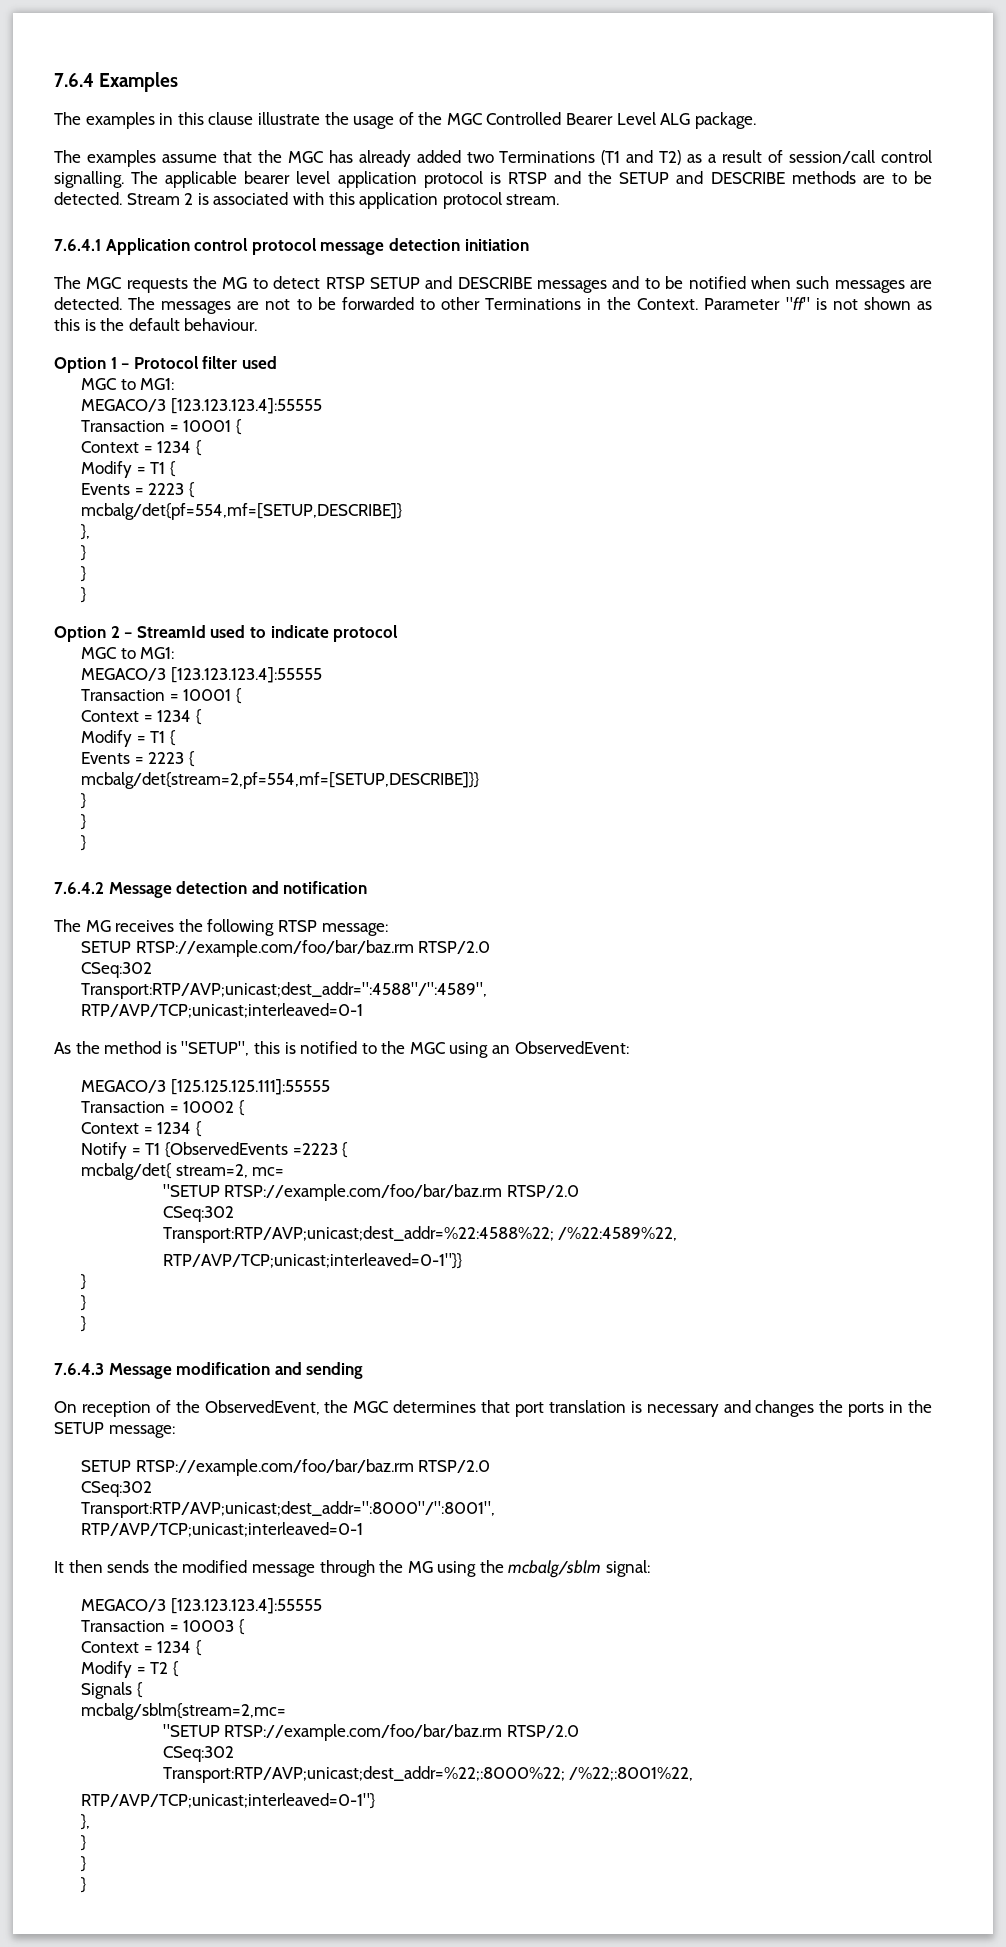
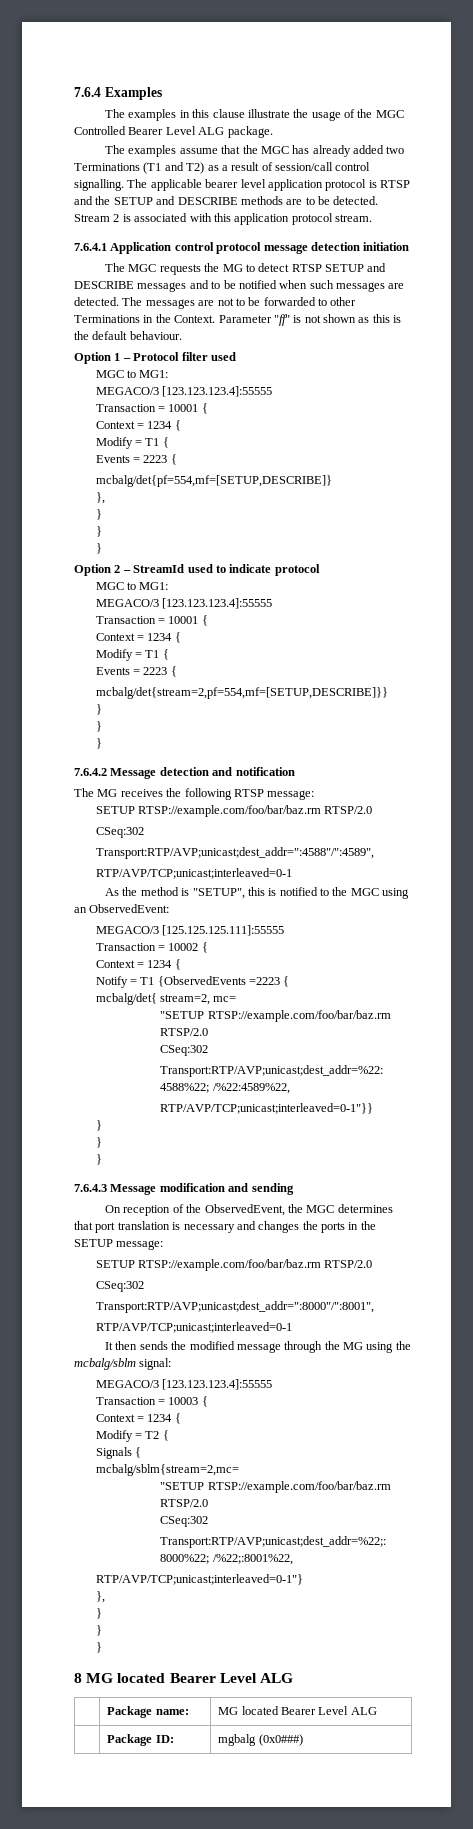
(87, 1885) none -> [74,1673,293,1683] [107,1706,189,1718] [218,1706,377,1715] [107,1734,174,1746] [218,1734,303,1746] // 8 MG located Bearer Level ALG // | Package name: | MG located Bearer Level ALG // | Package ID: | mgbalg (0x0###)

